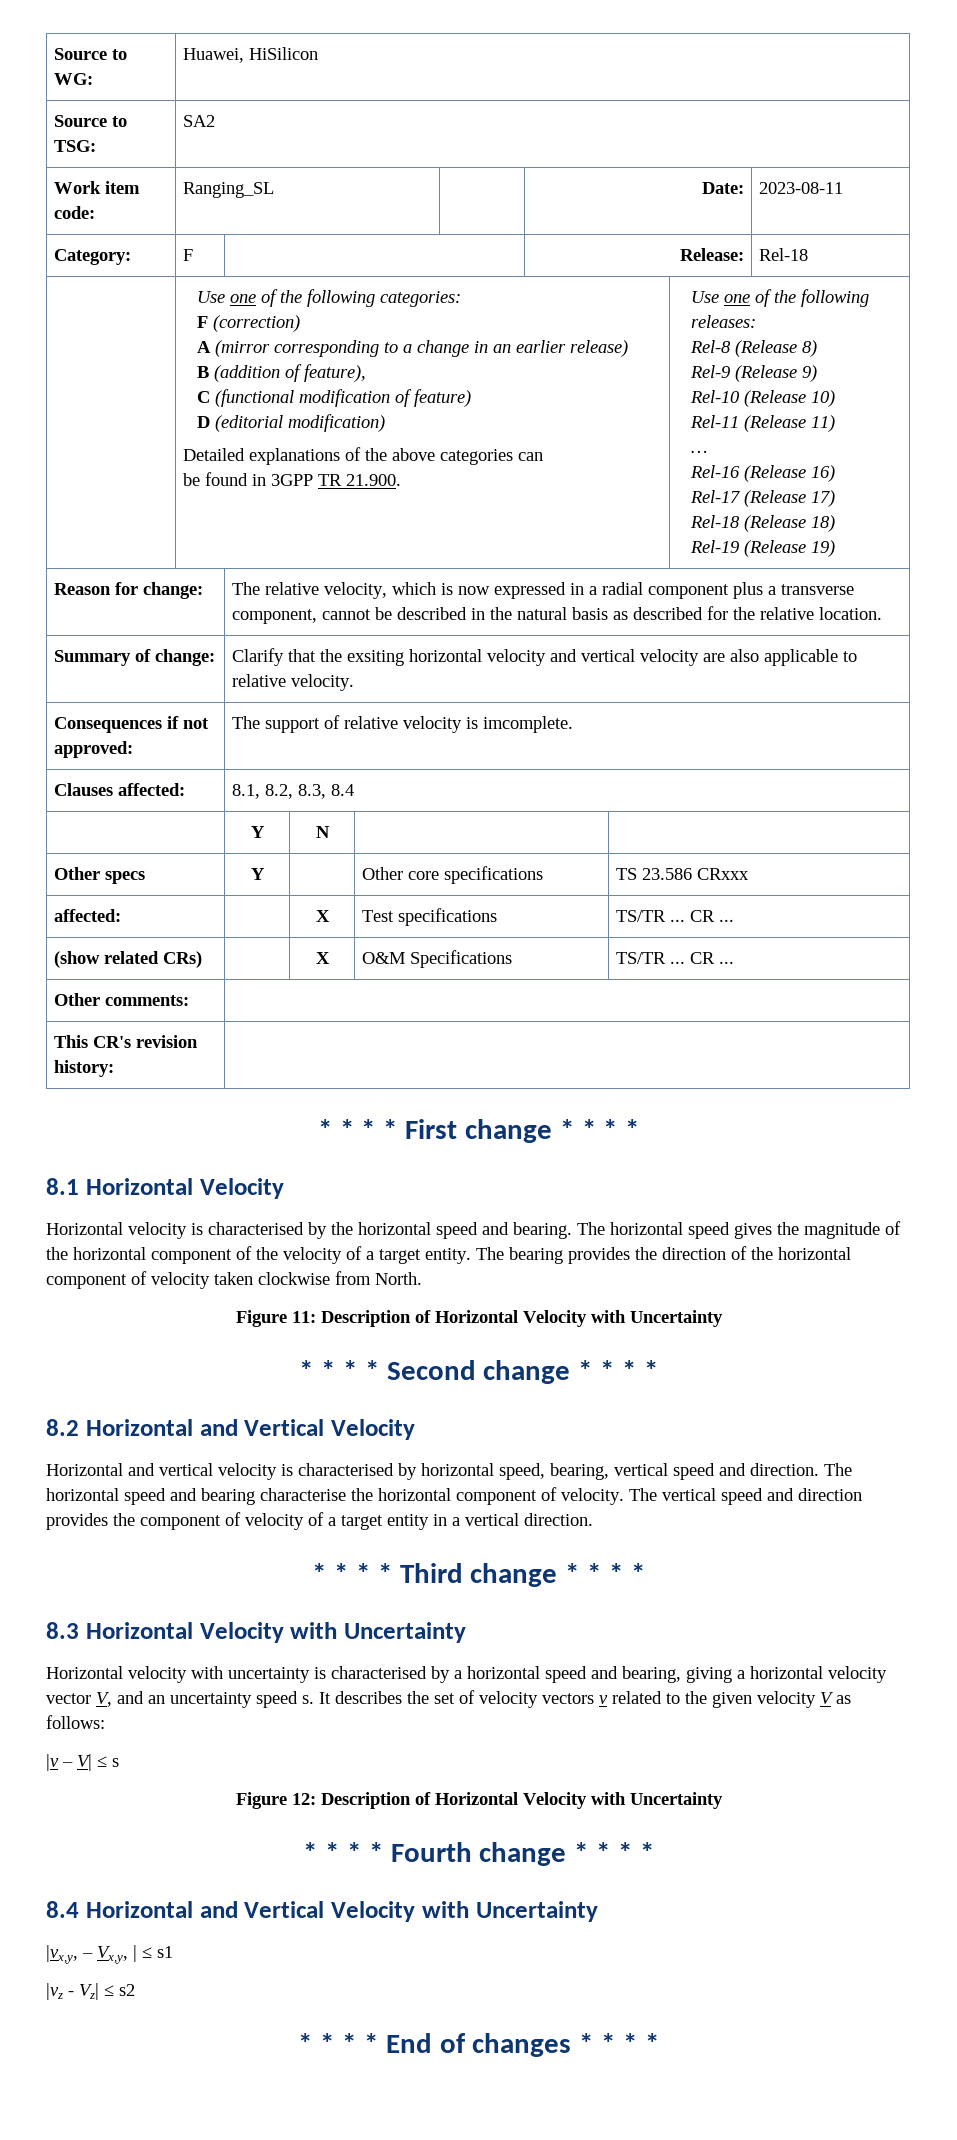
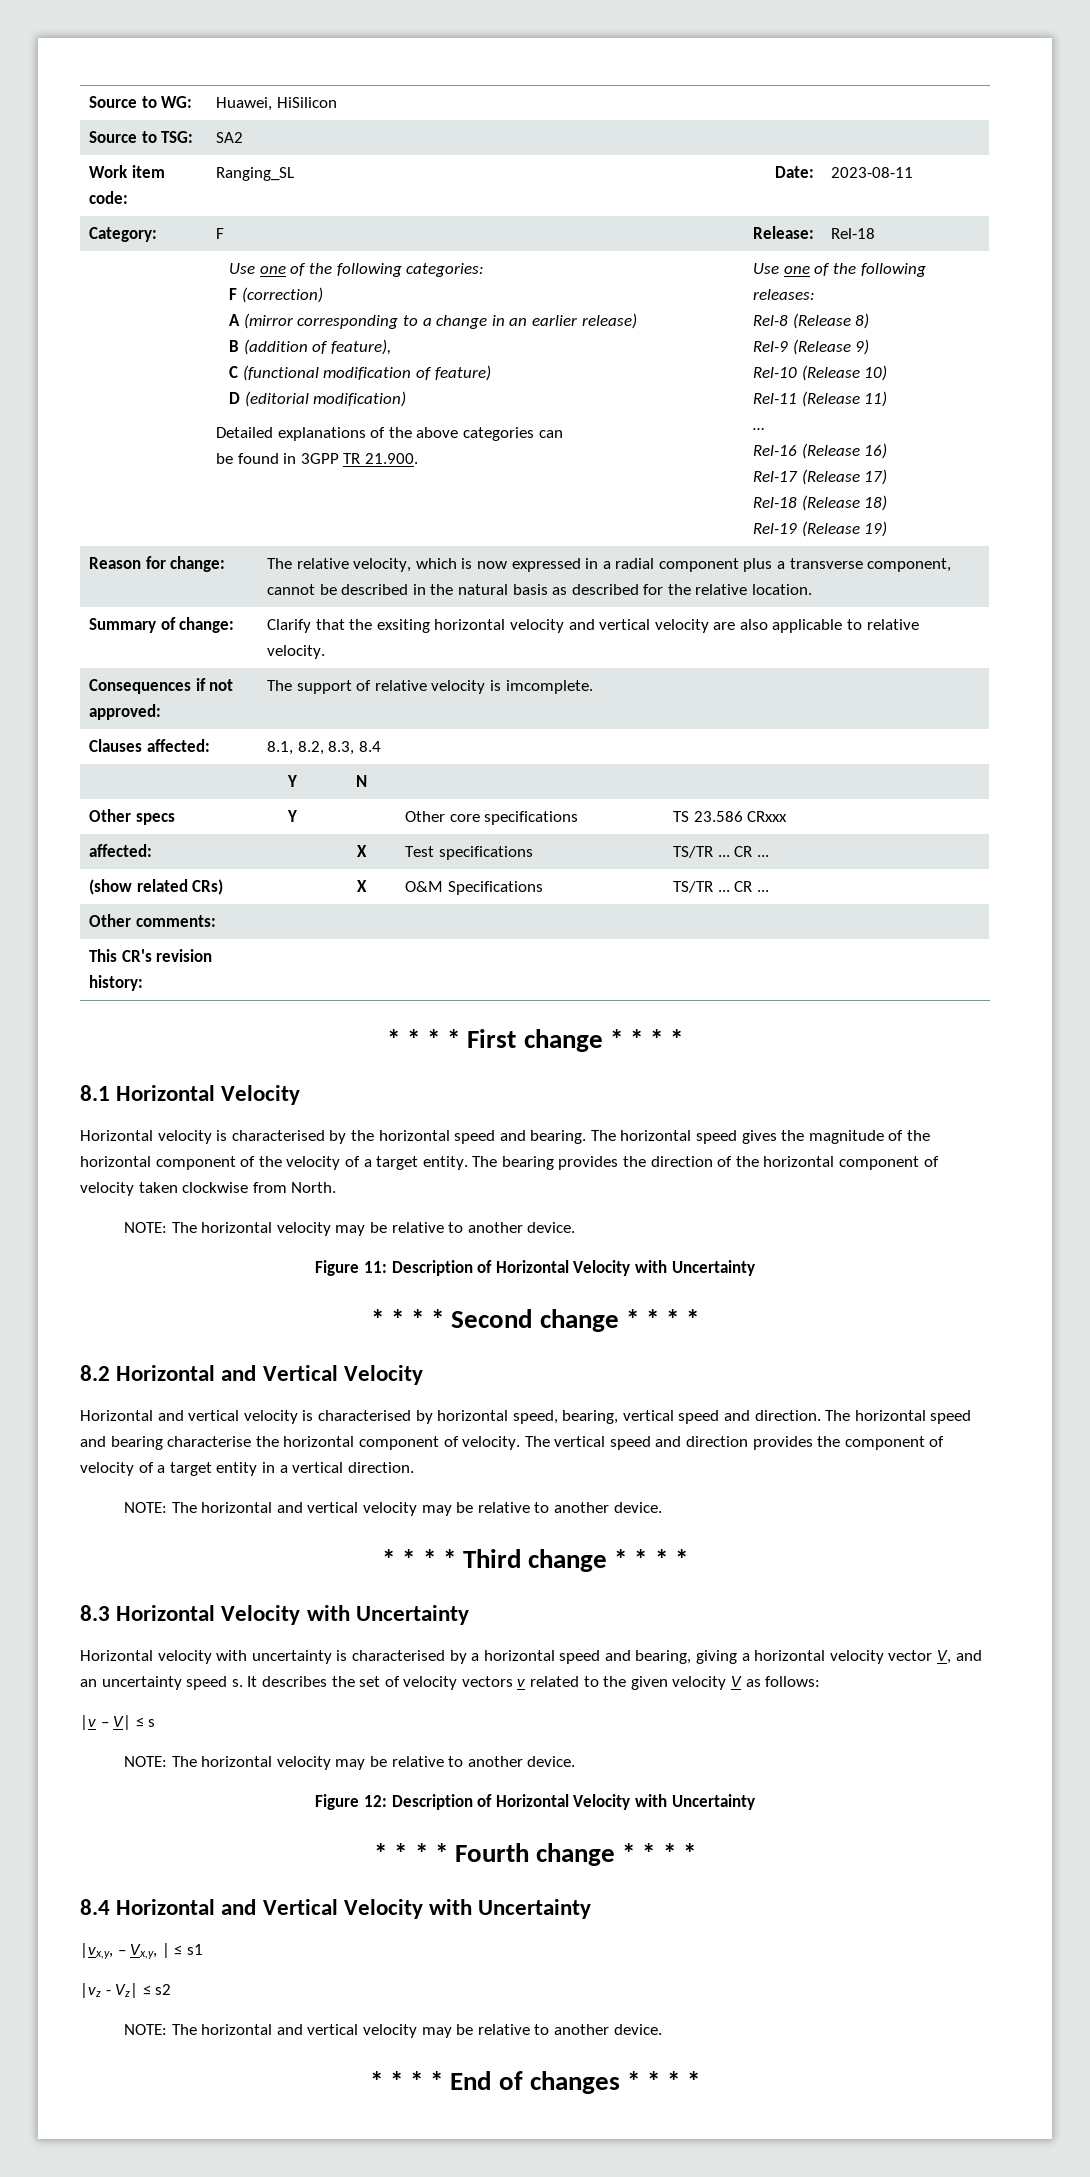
(422, 1278) none -> [124,1222,576,1236] // NOTE: The horizontal velocity may be relative to another device.
(593, 1519) none -> [124,1502,662,1516] // NOTE: The horizontal and vertical velocity may be relative to another device.
(119, 1762) none -> [124,1756,576,1770] // NOTE: The horizontal velocity may be relative to another device.
(135, 1990) none -> [124,2024,662,2038] // NOTE: The horizontal and vertical velocity may be relative to another device.

